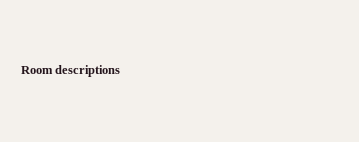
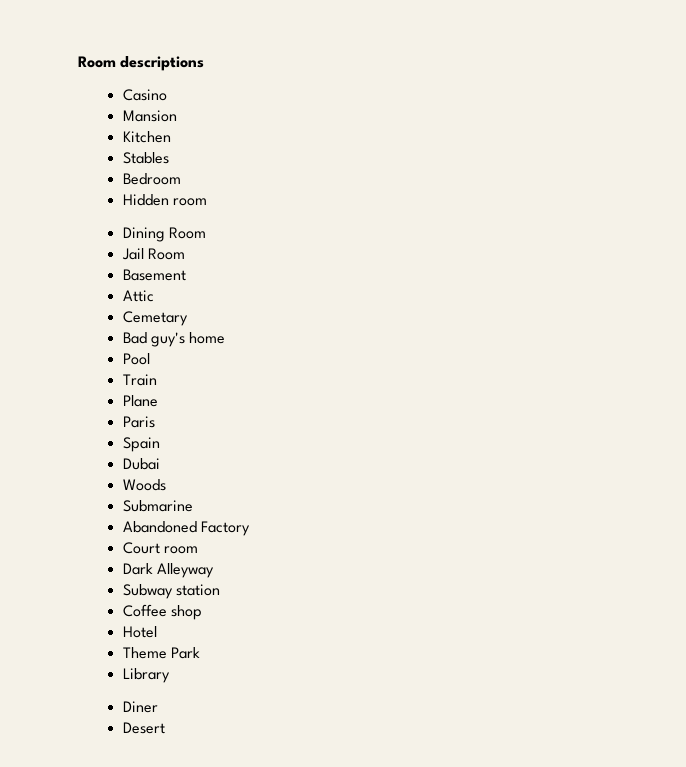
(121, 71) none -> [122,89,167,101] [122,110,177,122] [122,131,171,143] [122,152,169,164] [122,173,181,185] [122,194,208,206] [122,227,207,242] [121,248,186,260] [122,269,186,281] [122,290,154,302] [122,311,188,326] [122,332,226,347] [122,353,150,365] [122,374,157,386] [122,395,158,407] [122,416,155,428] [122,437,160,452] [122,458,160,470] [122,479,166,491] [122,500,193,512] [122,521,251,536] [122,542,199,554] [122,563,215,578] [122,584,221,599] [122,604,203,620] [122,626,157,638] [122,647,201,659] [122,668,170,683] [122,701,158,713] [122,722,165,734] // Casino // Mansion // Kitchen // Stables // Bedroom // Hidden room // Dining Room // Jail Room // Basement // Attic // Cemetary // Bad guy's home // Pool // Train // Plane // Paris // Spain // Dubai // Woods // Submarine // Abandoned Factory // Court room // Dark Alleyway // Subway station // Coffee shop // Hotel // Theme Park // Library // Diner // Desert

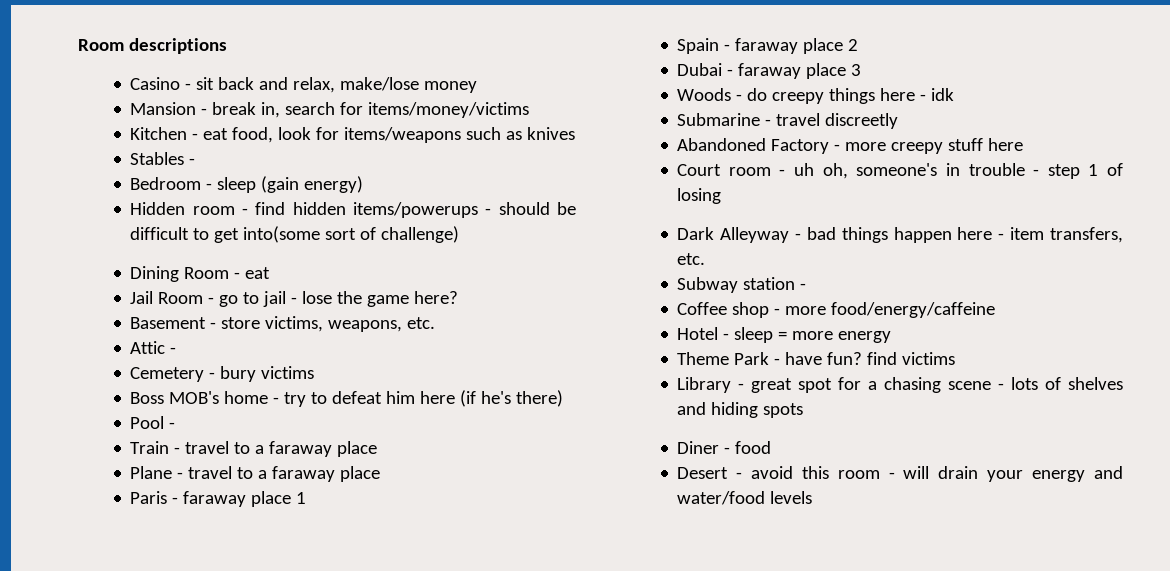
[122,110,177,122] [122,131,171,143] // Mansion // Kitchen -> [185,77,478,93] [130,102,530,118] [130,127,576,143] - sit back and relax, make/lose money // Mansion - break in, search for items/money/victims // Kitchen - eat food, look for items/weapons such as knives
(169, 158) none -> [189,158,196,165] -
[122,194,208,206] // Hidden room -> [206,176,364,193] [130,202,576,218] [130,226,460,243] - sleep (gain energy) // Hidden room - find hidden items/powerups - should be difficult to get into(some sort of challenge)
(207, 233) none -> [234,267,271,279] - eat
[122,269,186,281] [122,290,154,302] [122,311,188,326] [122,332,226,347] // Basement // Attic // Cemetary // Bad guy's home -> [208,291,459,307] [130,316,436,332] [130,341,177,354] [130,366,315,382] [130,390,564,407] - go to jail - lose the game here? // Basement - store victims, weapons, etc. // Attic - // Cemetery - bury victims // Boss MOB's home - try to defeat him here (if he's there)
(150, 359) none -> [169,422,176,429] -
[122,395,158,407] [122,416,155,428] [122,437,160,452] [122,458,160,470] [122,479,166,491] [122,500,193,512] [122,521,251,536] [122,542,199,554] [122,563,215,578] // Plane // Paris // Spain // Dubai // Woods // Submarine // Abandoned Factory // Court room // Dark Alleyway -> [174,441,378,457] [130,466,381,482] [130,491,307,507] [677,38,859,54] [677,63,862,79] [677,88,955,104] [677,113,899,129] [677,138,1024,154] [677,163,1124,179] [677,188,722,204] [677,227,1123,243] [677,253,706,265] - travel to a faraway place // Plane - travel to a faraway place // Paris - faraway place 1 // Spain - faraway place 2 // Dubai - faraway place 3 // Woods - do creepy things here - idk // Submarine - travel discreetly // Abandoned Factory - more creepy stuff here // Court room - uh oh, someone's in trouble - step 1 of losing // Dark Alleyway - bad things happen here - item transfers, etc.
(221, 590) none -> [800,283,807,290] -
[122,626,157,638] [122,647,201,659] [122,668,170,683] // Hotel // Theme Park // Library -> [774,302,996,318] [677,327,892,343] [677,352,956,365] [677,377,1123,393] [677,402,804,418] - more food/energy/caffeine // Hotel - sleep = more energy // Theme Park - have fun? find victims // Library - great spot for a chasing scene - lots of shelves and hiding spots
(158, 707) none -> [724,441,772,454] - food
(165, 728) none -> [736,466,1123,482] [677,491,813,505] - avoid this room - will drain your energy and water/food levels

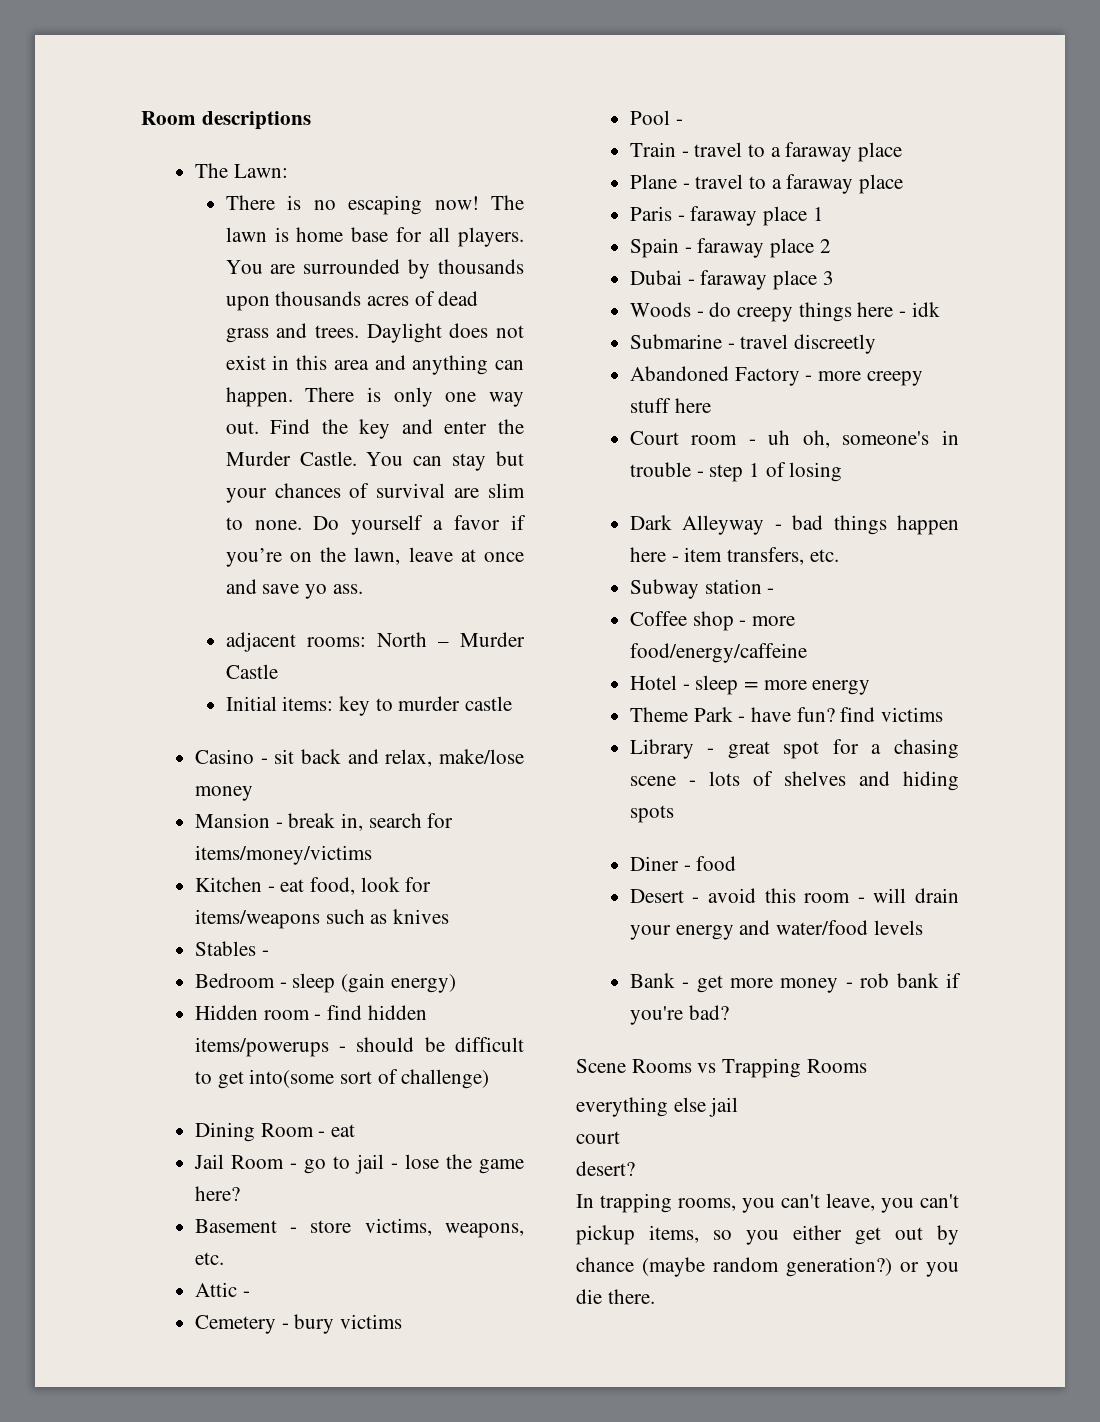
(227, 46) none -> [194,163,288,178] [225,195,524,215] [225,227,524,247] [225,259,524,279] [225,291,479,311] [225,323,524,343] [225,355,524,375] [225,387,524,407] [225,419,525,439] [225,451,524,471] [225,483,525,503] [225,515,526,535] [225,547,524,567] [225,579,363,599] [225,632,525,652] [225,664,278,679] [225,696,512,716] // The Lawn: // There is no escaping now! The lawn is home base for all players. You are surrounded by thousands upon thousands acres of dead grass and trees. Daylight does not exist in this area and anything can happen. There is only one way out. Find the key and enter the Murder Castle. You can stay but your chances of survival are slim to none. Do yourself a favor if you’re on the lawn, leave at once and save yo ass. // adjacent rooms: North – Murder Castle // Initial items: key to murder castle
[130,390,564,407] // Boss MOB's home - try to defeat him here (if he's there) -> (402, 1321) none
(813, 497) none -> [629,973,961,993] [629,1005,729,1025] [576,1058,867,1078] [576,1097,739,1117] [576,1131,620,1144] [576,1161,635,1176] [576,1193,959,1213] [576,1225,959,1245] [576,1257,959,1277] [576,1289,655,1304] // Bank - get more money - rob bank if you're bad? // Scene Rooms vs Trapping Rooms // everything else jail // court // desert? // In trapping rooms, you can't leave, you can't pickup items, so you either get out by chance (maybe random generation?) or you die there.

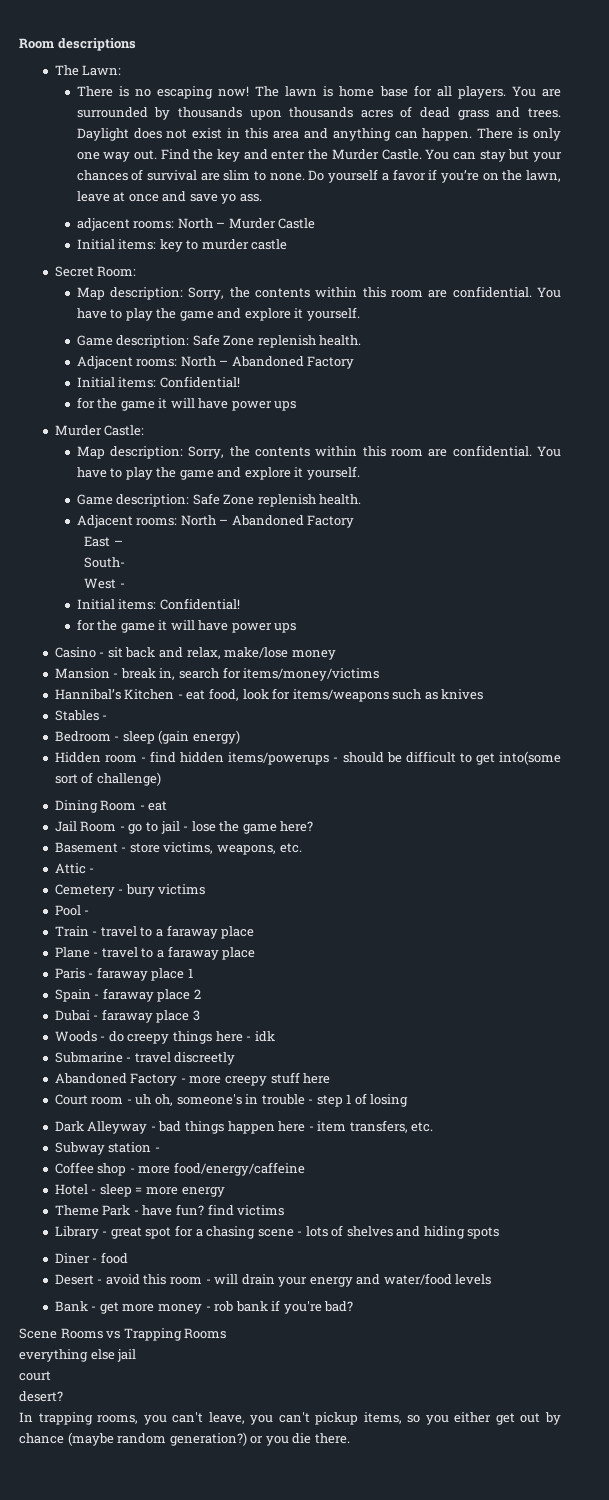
(512, 703) none -> [54,266,137,277] [76,286,561,300] [76,307,360,321] [76,334,362,348] [76,356,355,369] [76,376,240,388] [76,397,297,411] [54,425,145,436] [76,445,561,459] [76,466,360,480] [76,493,362,507] [76,515,355,528] [83,536,123,547] [83,557,125,568] [83,578,125,589] [76,598,240,610] [76,619,297,633] // Secret Room: // Map description: Sorry, the contents within this room are confidential. You have to play the game and explore it yourself. // Game description: Safe Zone replenish health. // Adjacent rooms: North – Abandoned Factory // Initial items: Confidential! // for the game it will have power ups // Murder Castle: // Map description: Sorry, the contents within this room are confidential. You have to play the game and explore it yourself. // Game description: Safe Zone replenish health. // Adjacent rooms: North – Abandoned Factory // East – // South- // West - // Initial items: Confidential! // for the game it will have power ups
(372, 855) none -> [54,689,121,700] Hannibal’s

